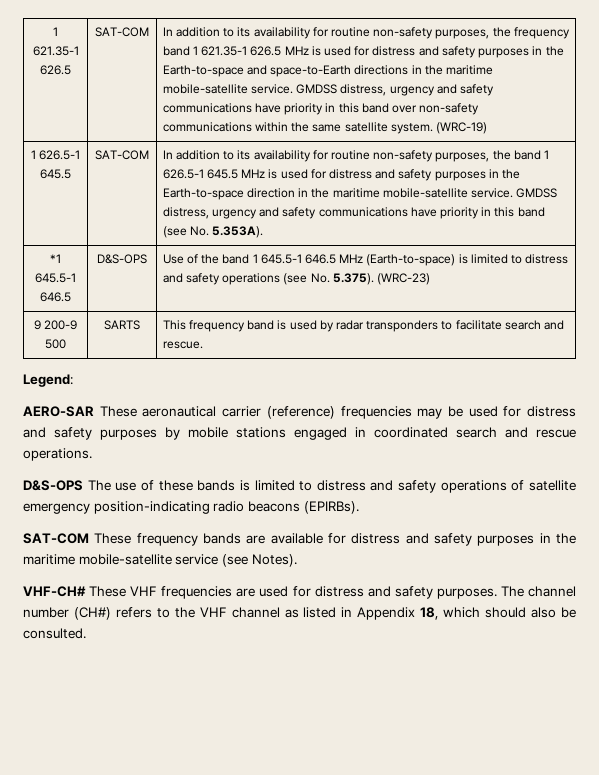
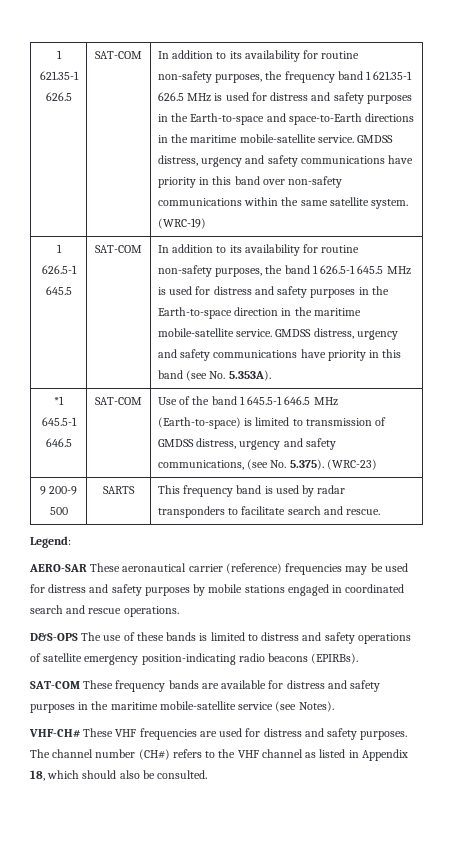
[97,254,147,264] D&S-OPS -> [95,397,142,405] SAT-COM
[525,254,569,264] [162,273,281,285] distress and safety operations -> [305,417,387,426] [157,438,336,450] [157,460,244,470] transmission of GMDSS distress, urgency and safety communications,

